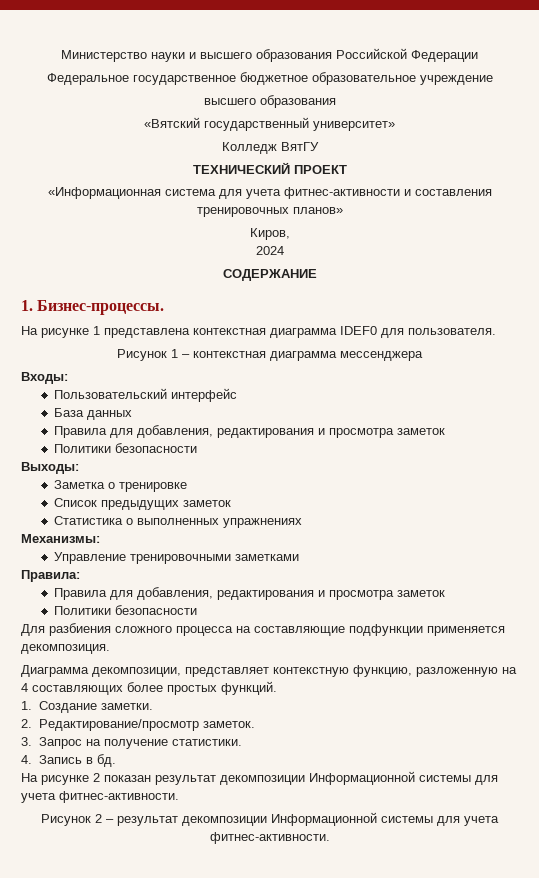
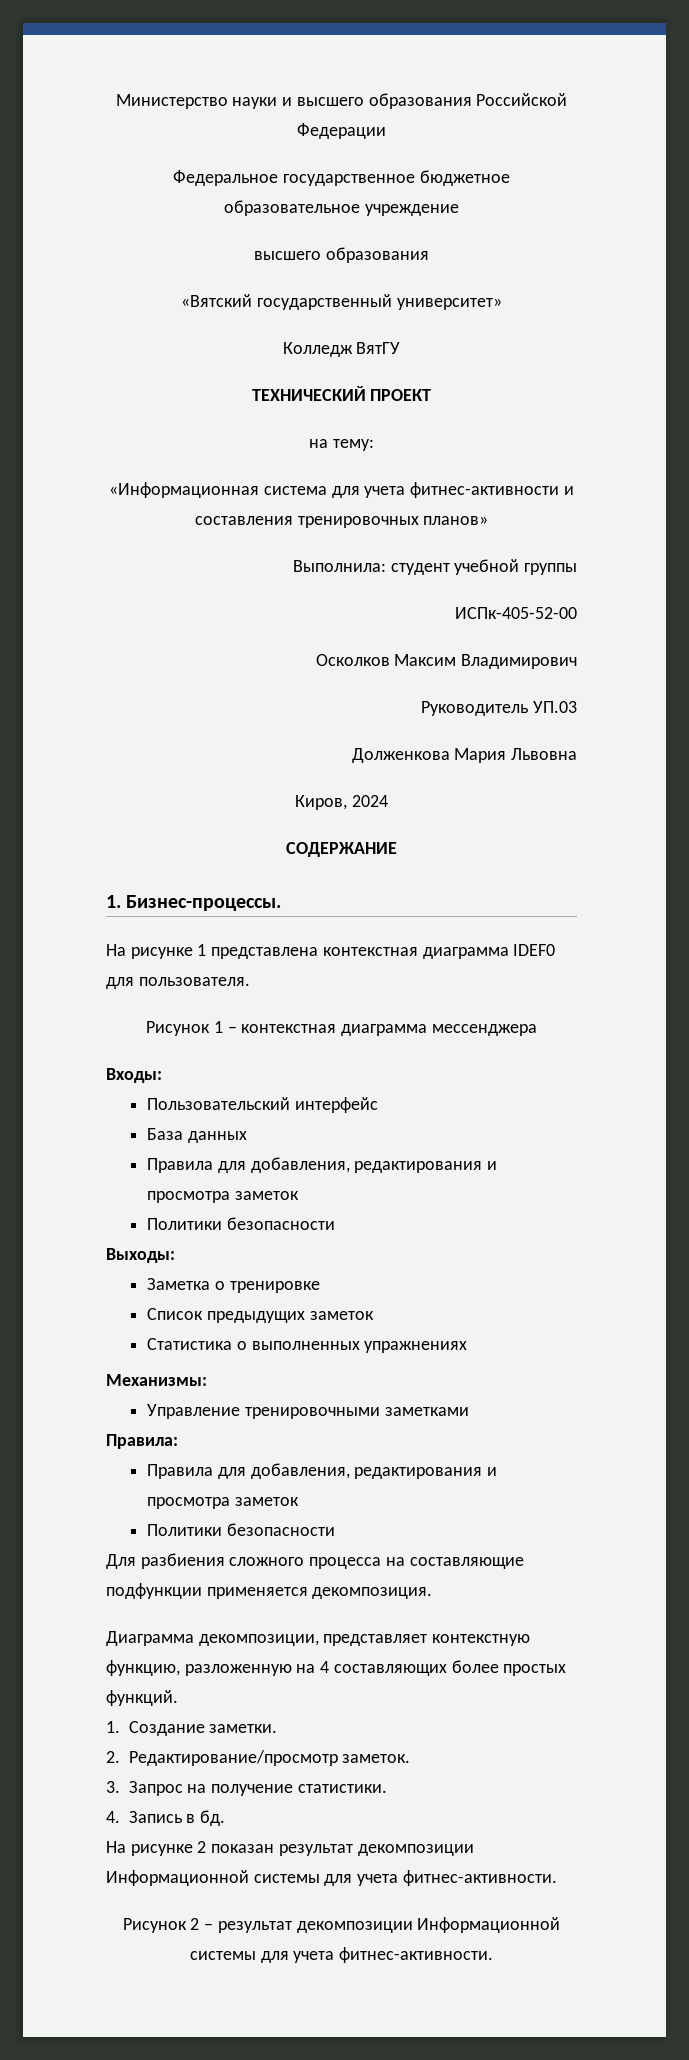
(347, 169) none -> [309,439,374,451] // на тему:
(343, 210) none -> [292,559,577,575] [455,607,577,619] [315,654,577,669] [421,701,577,716] [351,748,577,763] // Выполнила: студент учебной группы // ИСПк-405-52-00 // Осколков Максим Владимирович // Руководитель УП.03 // Долженкова Мария Львовна
(290, 234) // -> (348, 802) none

